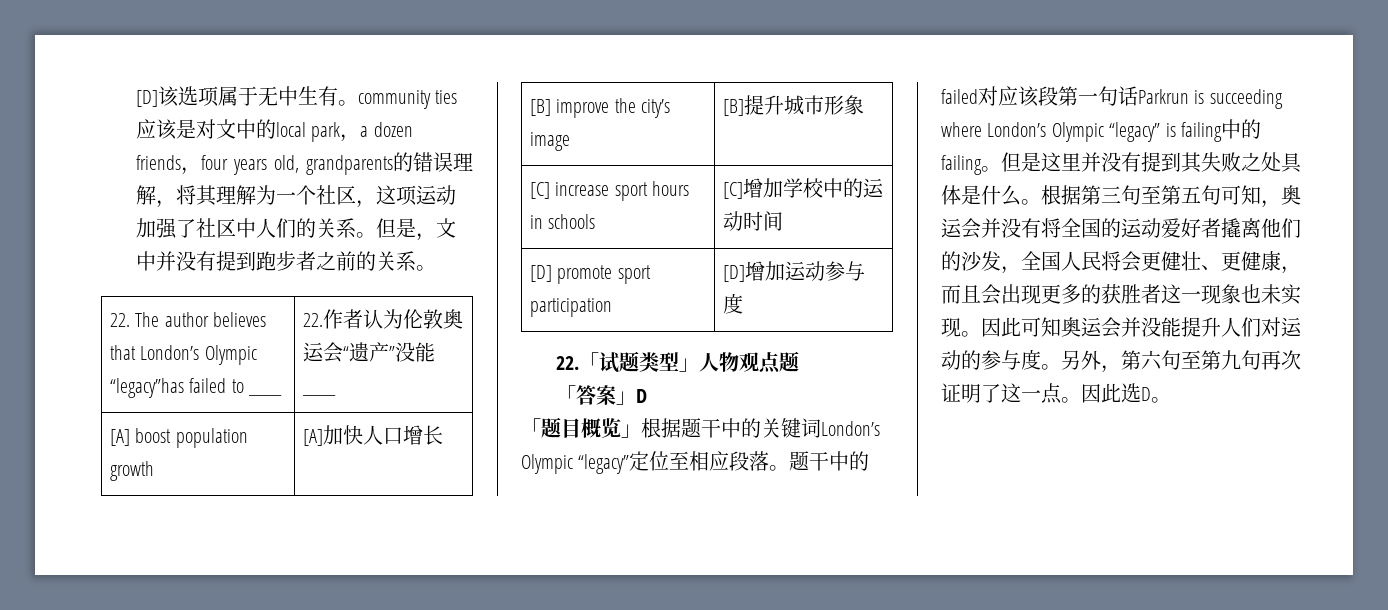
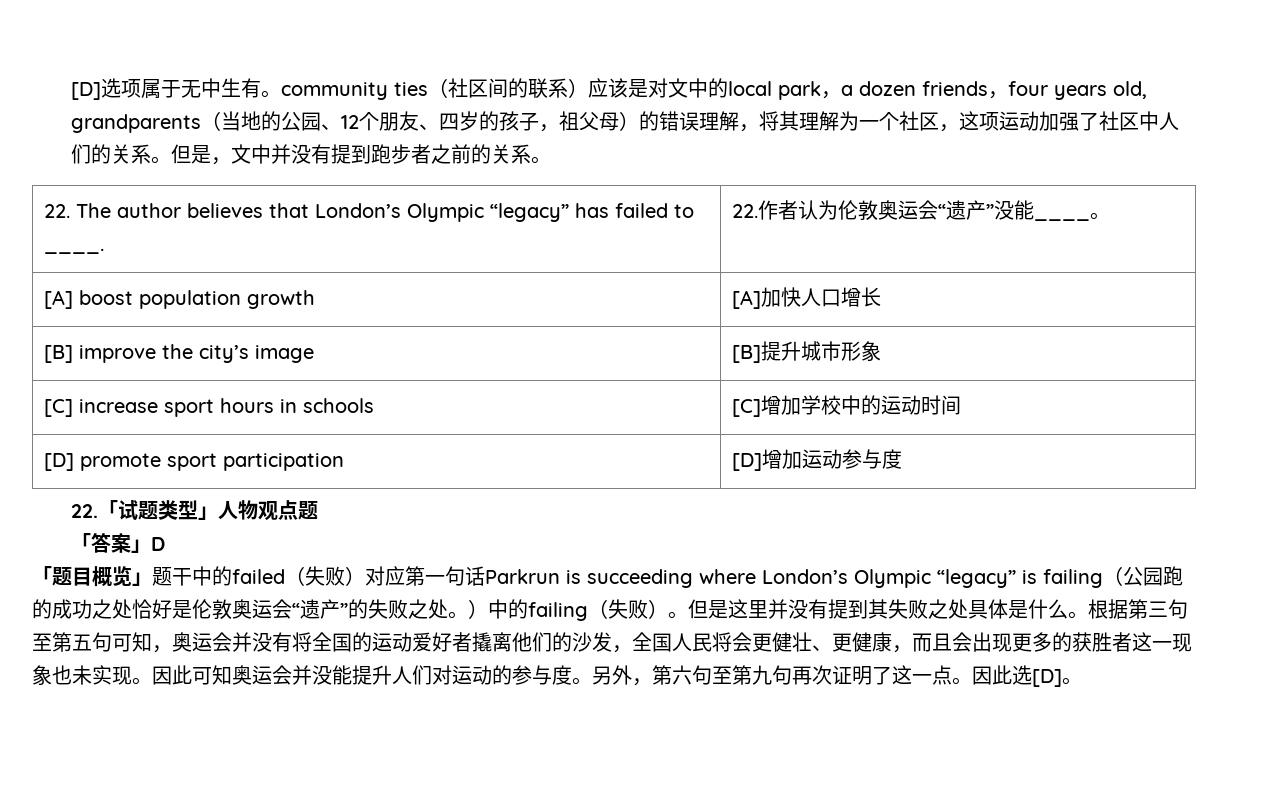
[135,86,179,107] [D]该 -> [71,82,102,100] [D]
(458, 97) none -> [428,78,589,99] （社区间的联系）
(393, 165) none -> [201,111,640,132] （当地的公园、12个朋友、四岁的孩子，祖父母）
[110,378,185,398] “legacy”has -> [490,203,610,222] “legacy” has
[248,393,283,396] ____ -> [44,248,105,254] ____.
(337, 394) none -> [1090,212,1111,220] 。
[641,418,880,438] [521,451,870,474] [941,86,1058,107] 根据题干中的关键词London’s Olympic “legacy”定位至相应段落。题干中的failed对应该段 -> [152,566,405,586] 题干中的failed（失败）对应
[1221,119,1262,139] [941,155,982,175] 中的failing -> [1103,566,1183,586] [32,599,668,621] （公园跑的成功之处恰好是伦敦奥运会“遗产”的失败之处。）中的failing（失败）
[1141,387,1151,401] D -> [1032,669,1062,687] [D]

